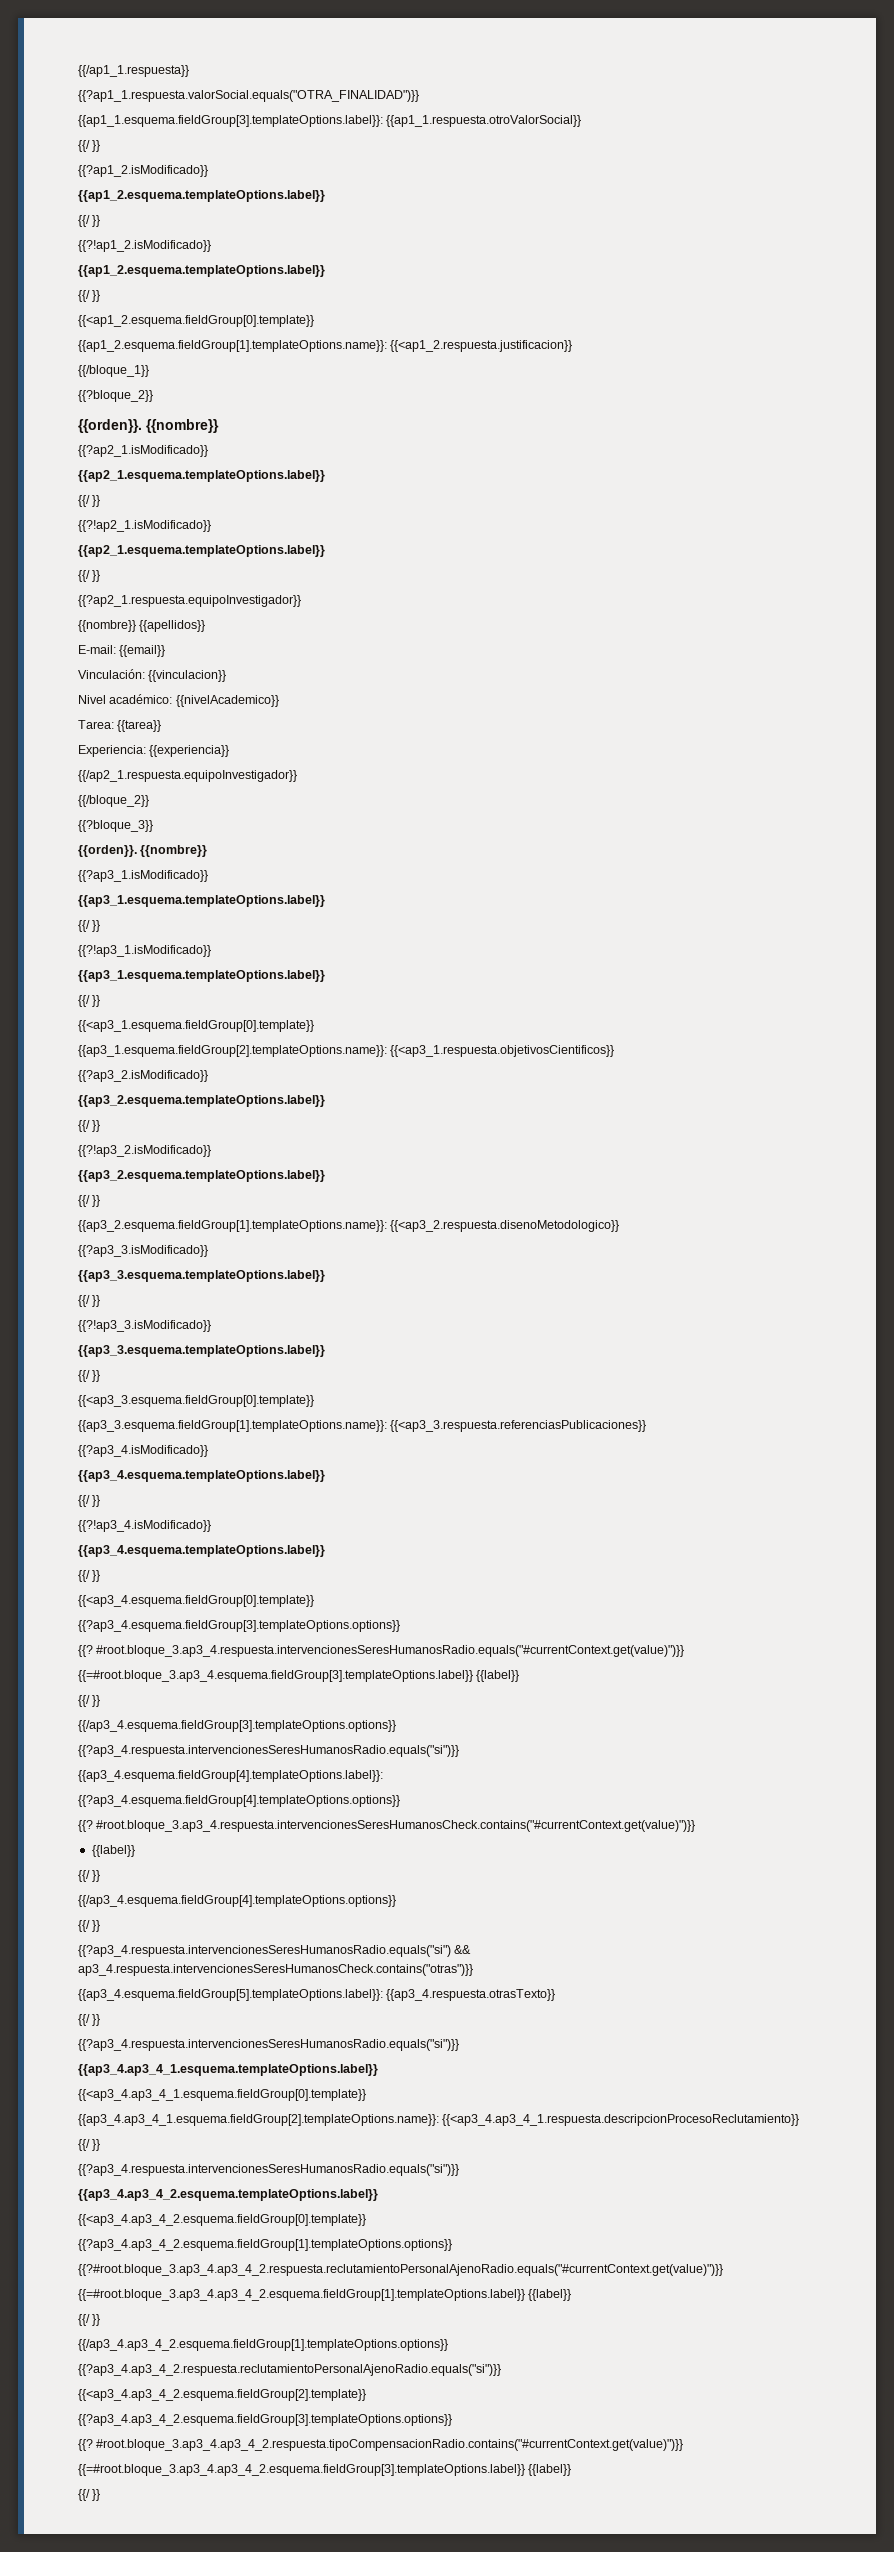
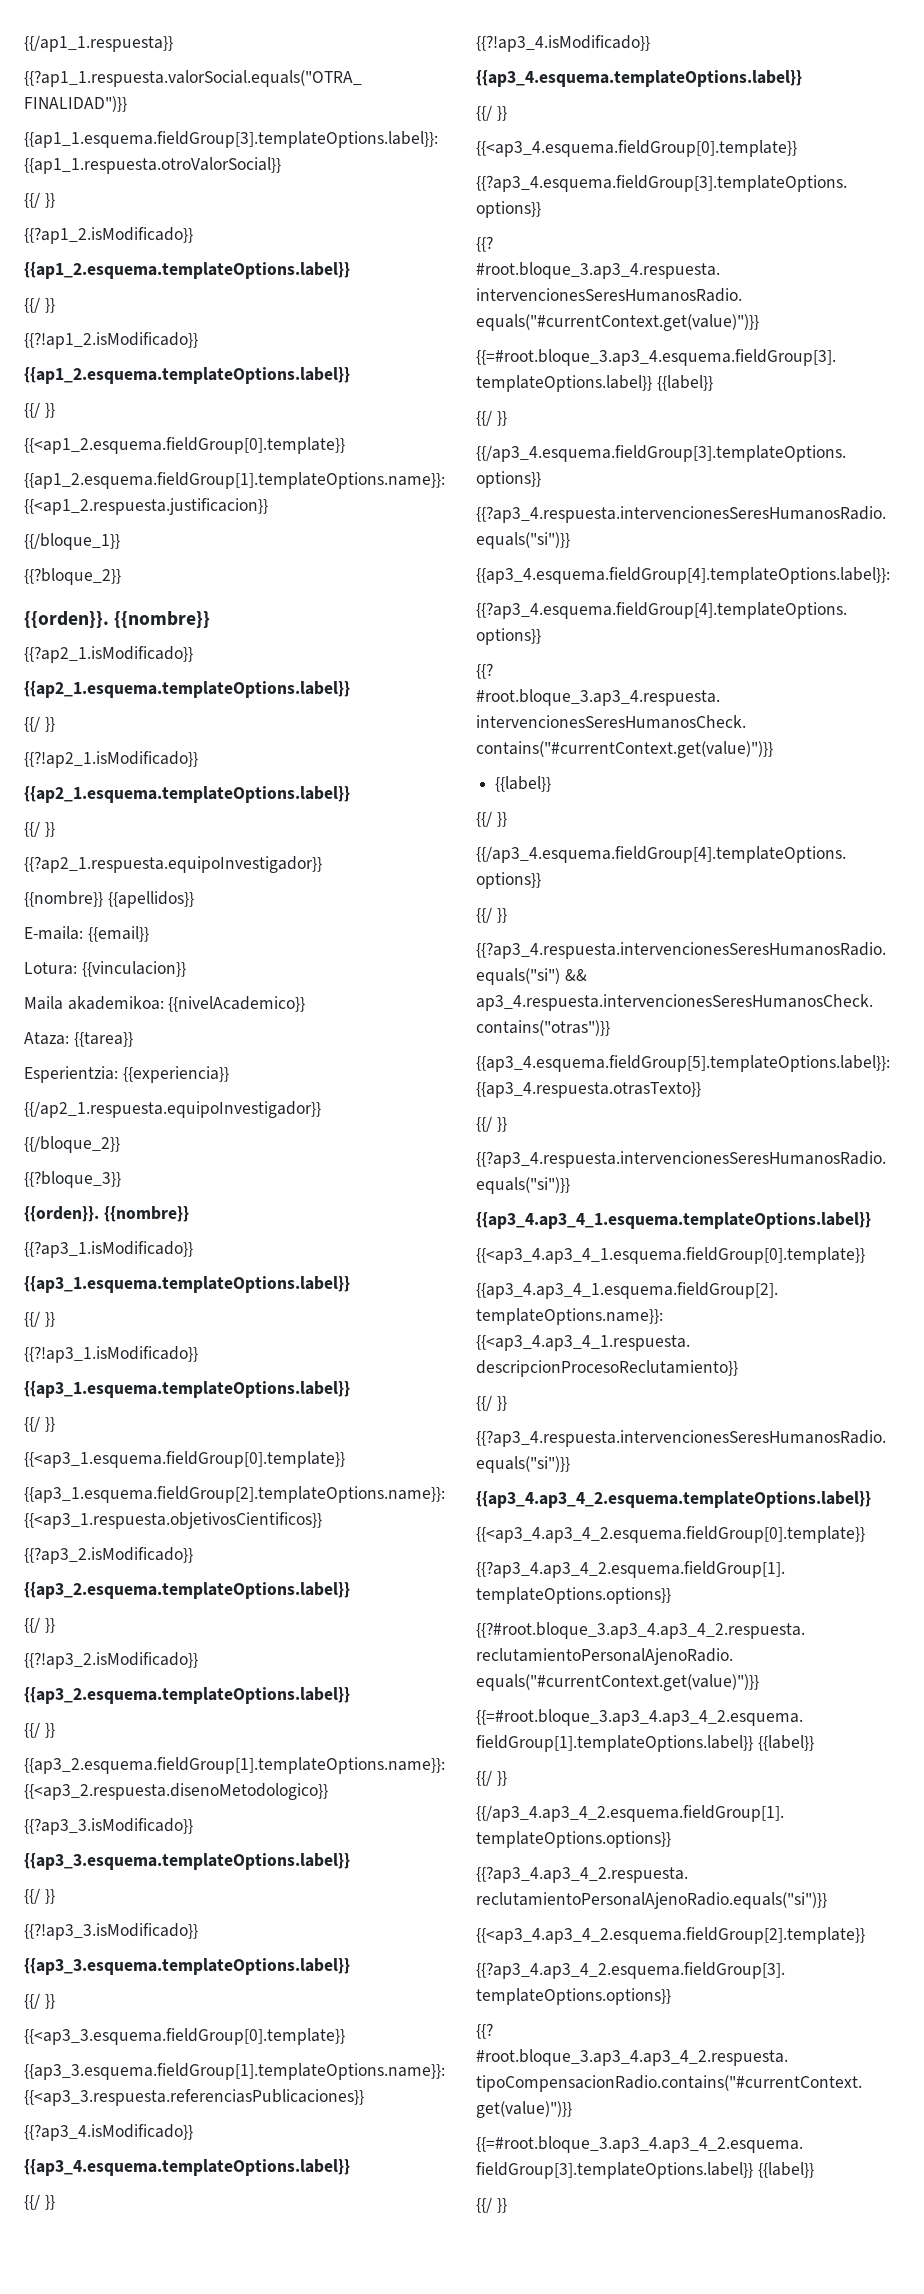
[78,645,116,654] E-mail: -> [24,926,83,940] E-maila:
[78,669,145,679] Vinculación: -> [24,962,77,975] Lotura:
[78,694,173,704] Nivel académico: -> [24,996,164,1010] Maila akademikoa:
[78,720,114,729] Tarea: -> [24,1032,69,1045] Ataza:
[78,745,146,757] Experiencia: -> [24,1066,118,1083] Esperientzia:

